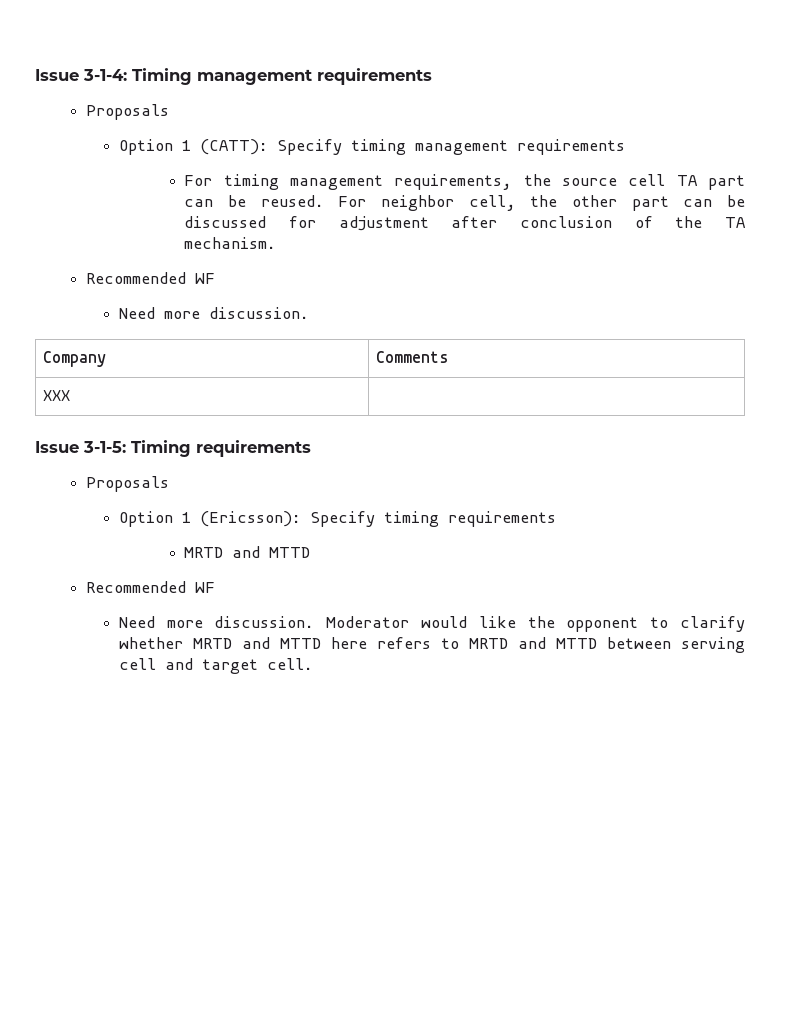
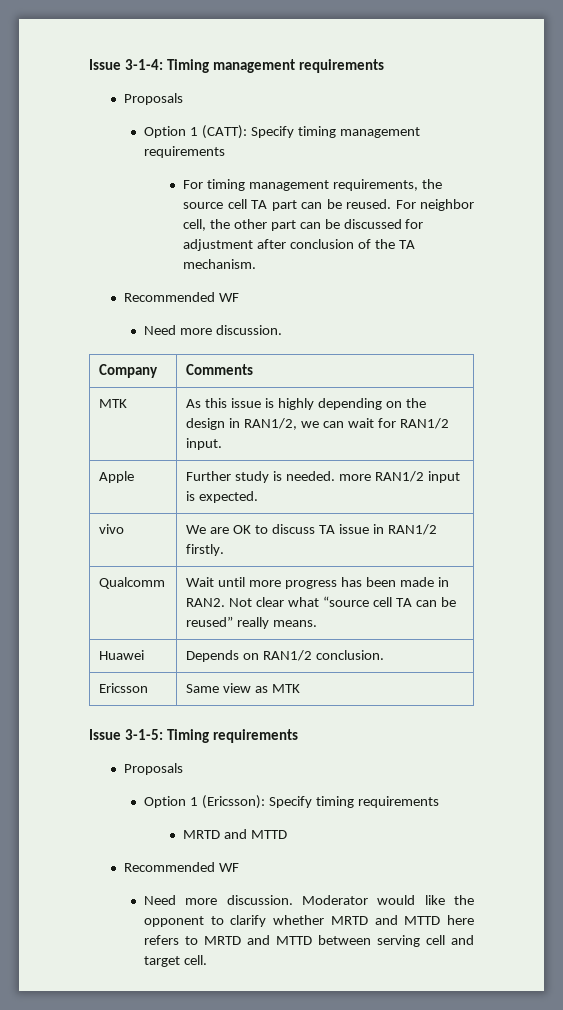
[43,390,71,401] XXX | -> [99,399,128,408] [186,398,426,410] [186,418,449,430] [186,438,223,450] [99,471,135,483] [186,471,460,483] [186,491,259,503] [99,524,125,534] [186,524,437,535] [186,544,225,556] [99,577,166,589] [186,577,449,589] [186,596,456,607] [186,616,318,629] [99,650,145,660] [186,650,385,662] [99,683,149,693] [186,683,301,693] MTK | As this issue is highly depending on the design in RAN1/2, we can wait for RAN1/2 input. // Apple | Further study is needed. more RAN1/2 input is expected. // vivo | We are OK to discuss TA issue in RAN1/2 firstly. // Qualcomm | Wait until more progress has been made in RAN2. Not clear what “source cell TA can be reused” really means. // Huawei | Depends on RAN1/2 conclusion. // Ericsson | Same view as MTK

